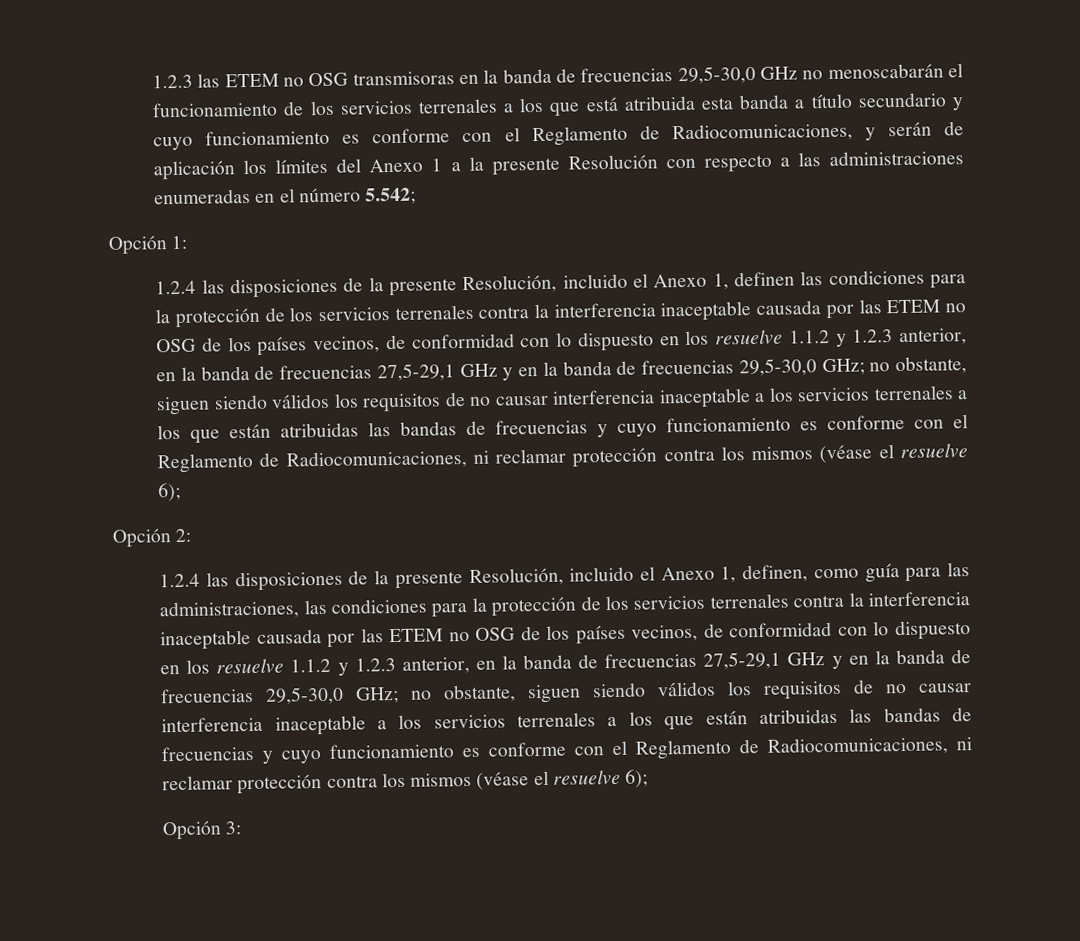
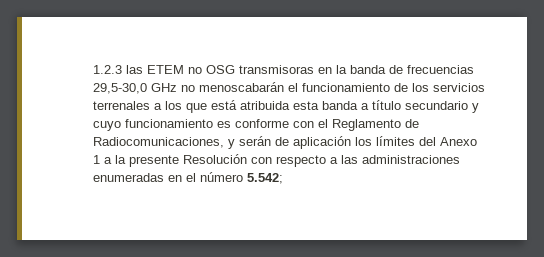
[108,235,188,255] [155,269,967,299] [155,299,967,329] [156,328,967,356] [156,356,967,382] [156,385,968,416] [157,414,968,444] [157,443,969,474] [158,482,182,502] [112,528,192,548] [159,562,970,592] [159,591,970,620] [160,620,972,651] [160,649,972,676] [160,679,972,705] [161,707,972,736] [161,736,972,764] [162,769,649,795] [162,820,242,841] // Opción 1: // 1.2.4 las disposiciones de la presente Resolución, incluido el Anexo 1, definen las condiciones para la protección de los servicios terrenales contra la interferencia inaceptable causada por las ETEM no OSG de los países vecinos, de conformidad con lo dispuesto en los resuelve 1.1.2 y 1.2.3 anterior, en la banda de frecuencias 27,5-29,1 GHz y en la banda de frecuencias 29,5-30,0 GHz; no obstante, siguen siendo válidos los requisitos de no causar interferencia inaceptable a los servicios terrenales a los que están atribuidas las bandas de frecuencias y cuyo funcionamiento es conforme con el Reglamento de Radiocomunicaciones, ni reclamar protección contra los mismos (véase el resuelve 6); // Opción 2: // 1.2.4 las disposiciones de la presente Resolución, incluido el Anexo 1, definen, como guía para las administraciones, las condiciones para la protección de los servicios terrenales contra la interferencia inaceptable causada por las ETEM no OSG de los países vecinos, de conformidad con lo dispuesto en los resuelve 1.1.2 y 1.2.3 anterior, en la banda de frecuencias 27,5-29,1 GHz y en la banda de frecuencias 29,5-30,0 GHz; no obstante, siguen siendo válidos los requisitos de no causar interferencia inaceptable a los servicios terrenales a los que están atribuidas las bandas de frecuencias y cuyo funcionamiento es conforme con el Reglamento de Radiocomunicaciones, ni reclamar protección contra los mismos (véase el resuelve 6); // Opción 3: -> (283, 178) none

